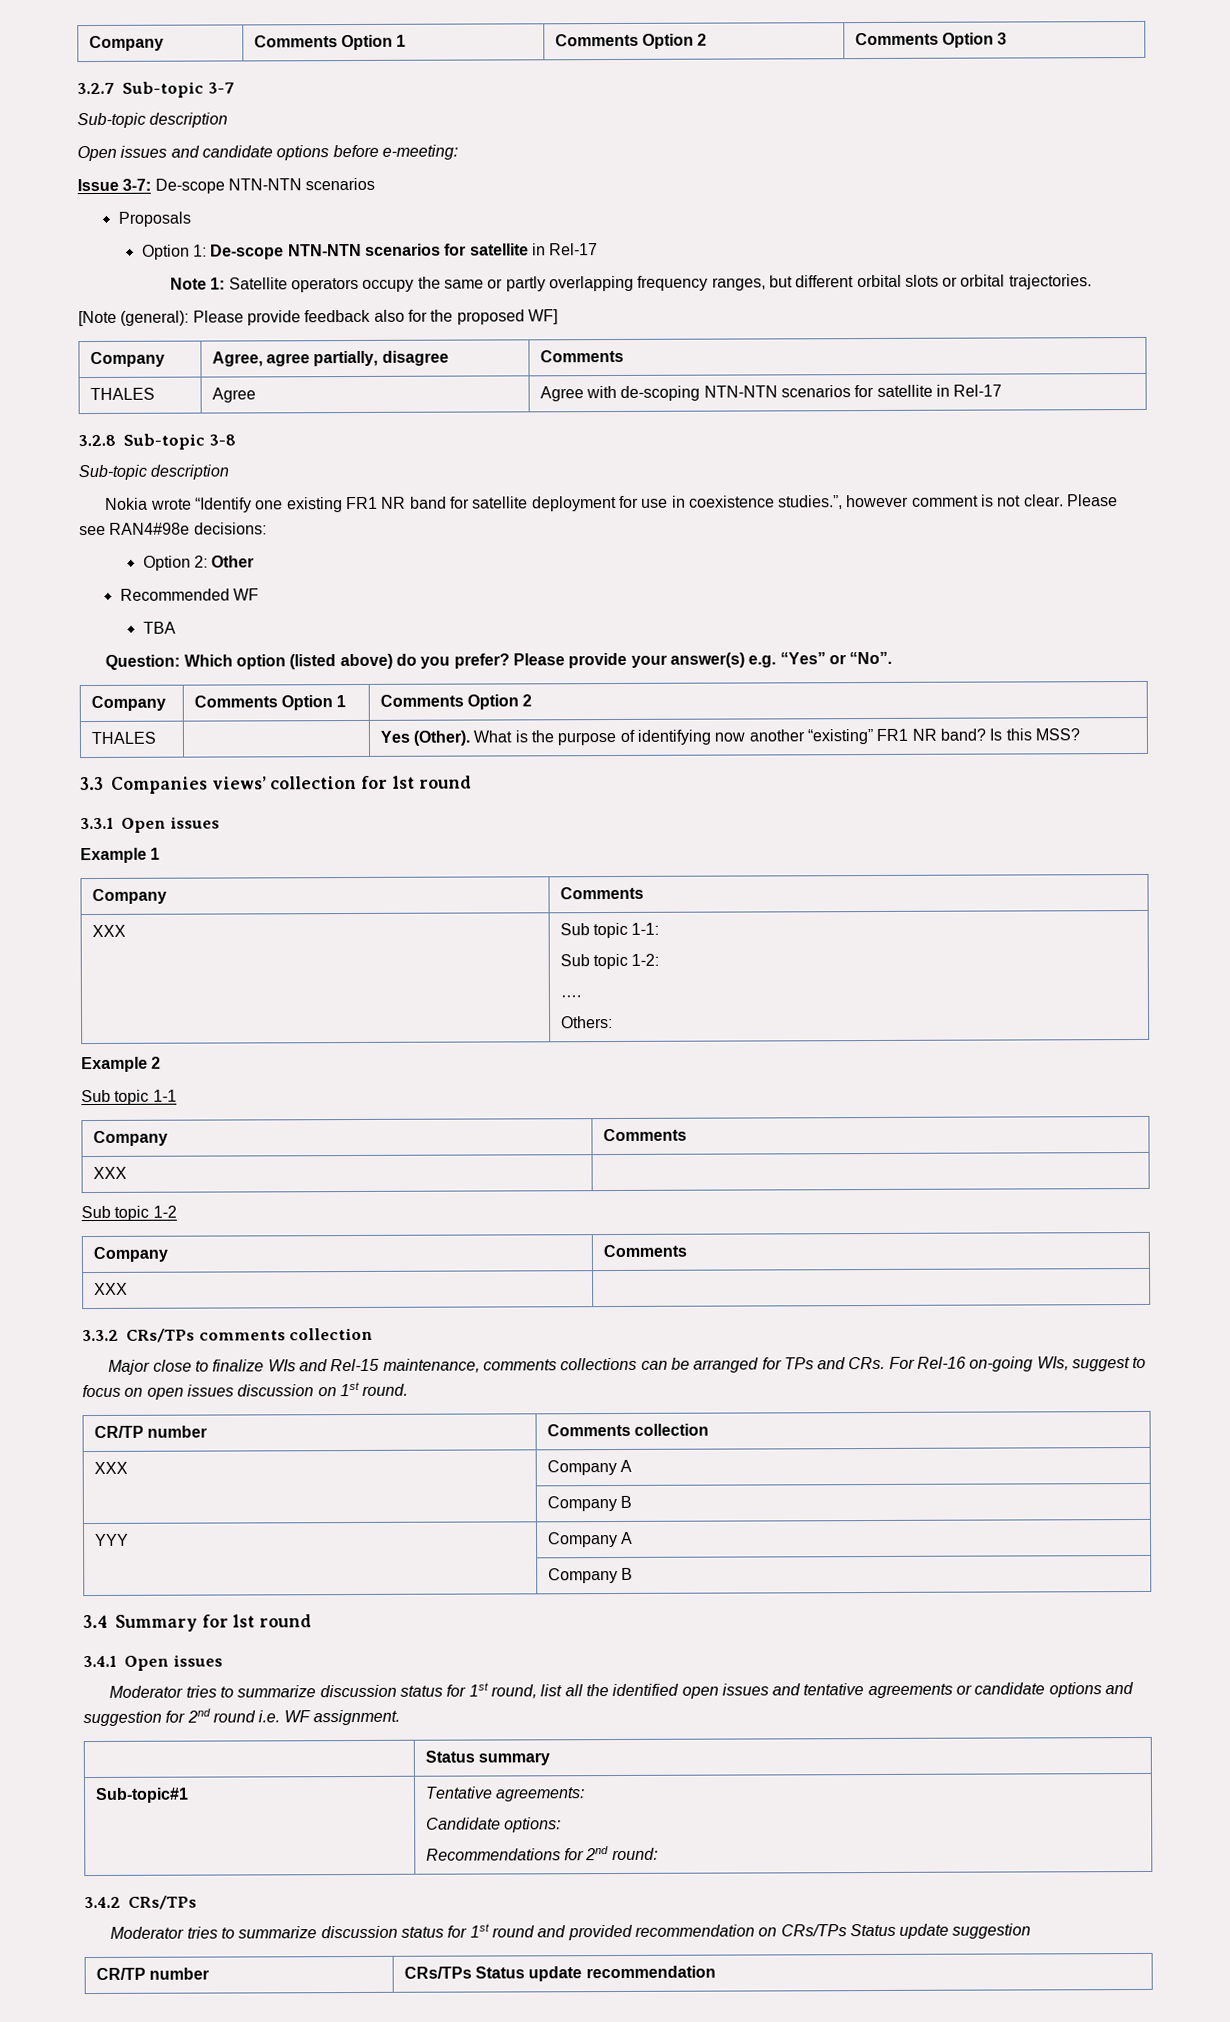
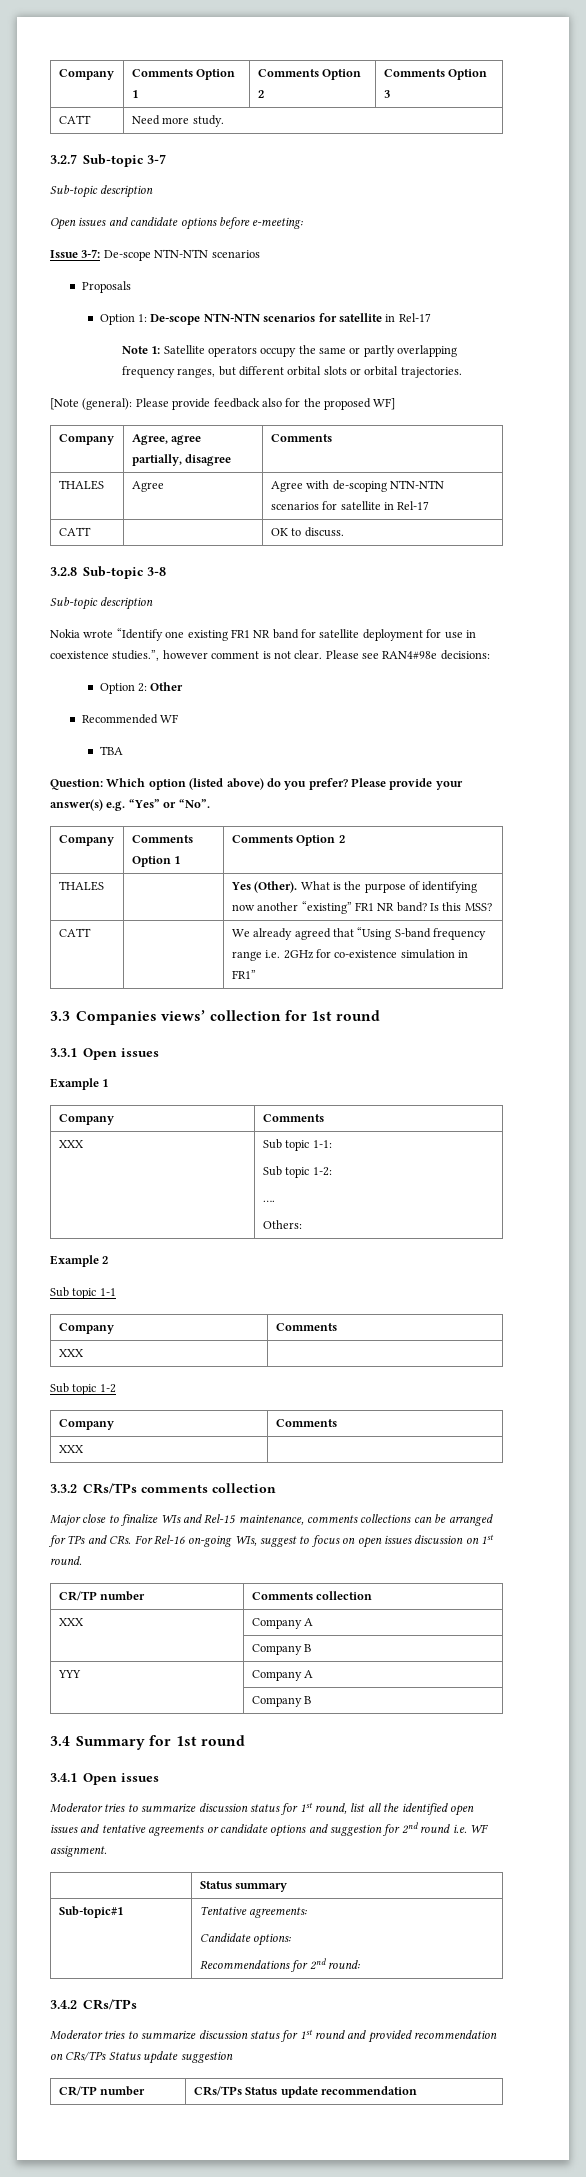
(1008, 38) none -> [58,115,91,124] [131,115,224,127] // CATT | Need more study.
(1003, 390) none -> [58,527,91,536] [270,527,344,537] // CATT | | OK to discuss.
(1080, 734) none -> [58,928,91,937] [231,927,487,940] [231,949,469,961] [231,970,256,979] // CATT | | We already agreed that “Using S-band frequency range i.e. 2GHz for co-existence simulation in FR1”

